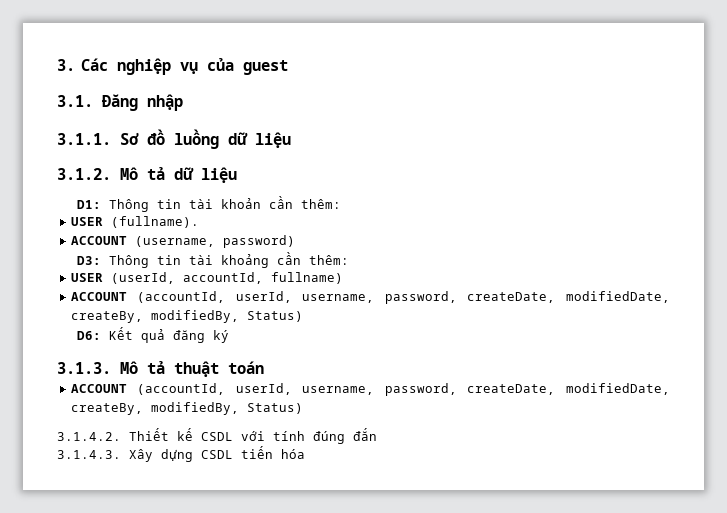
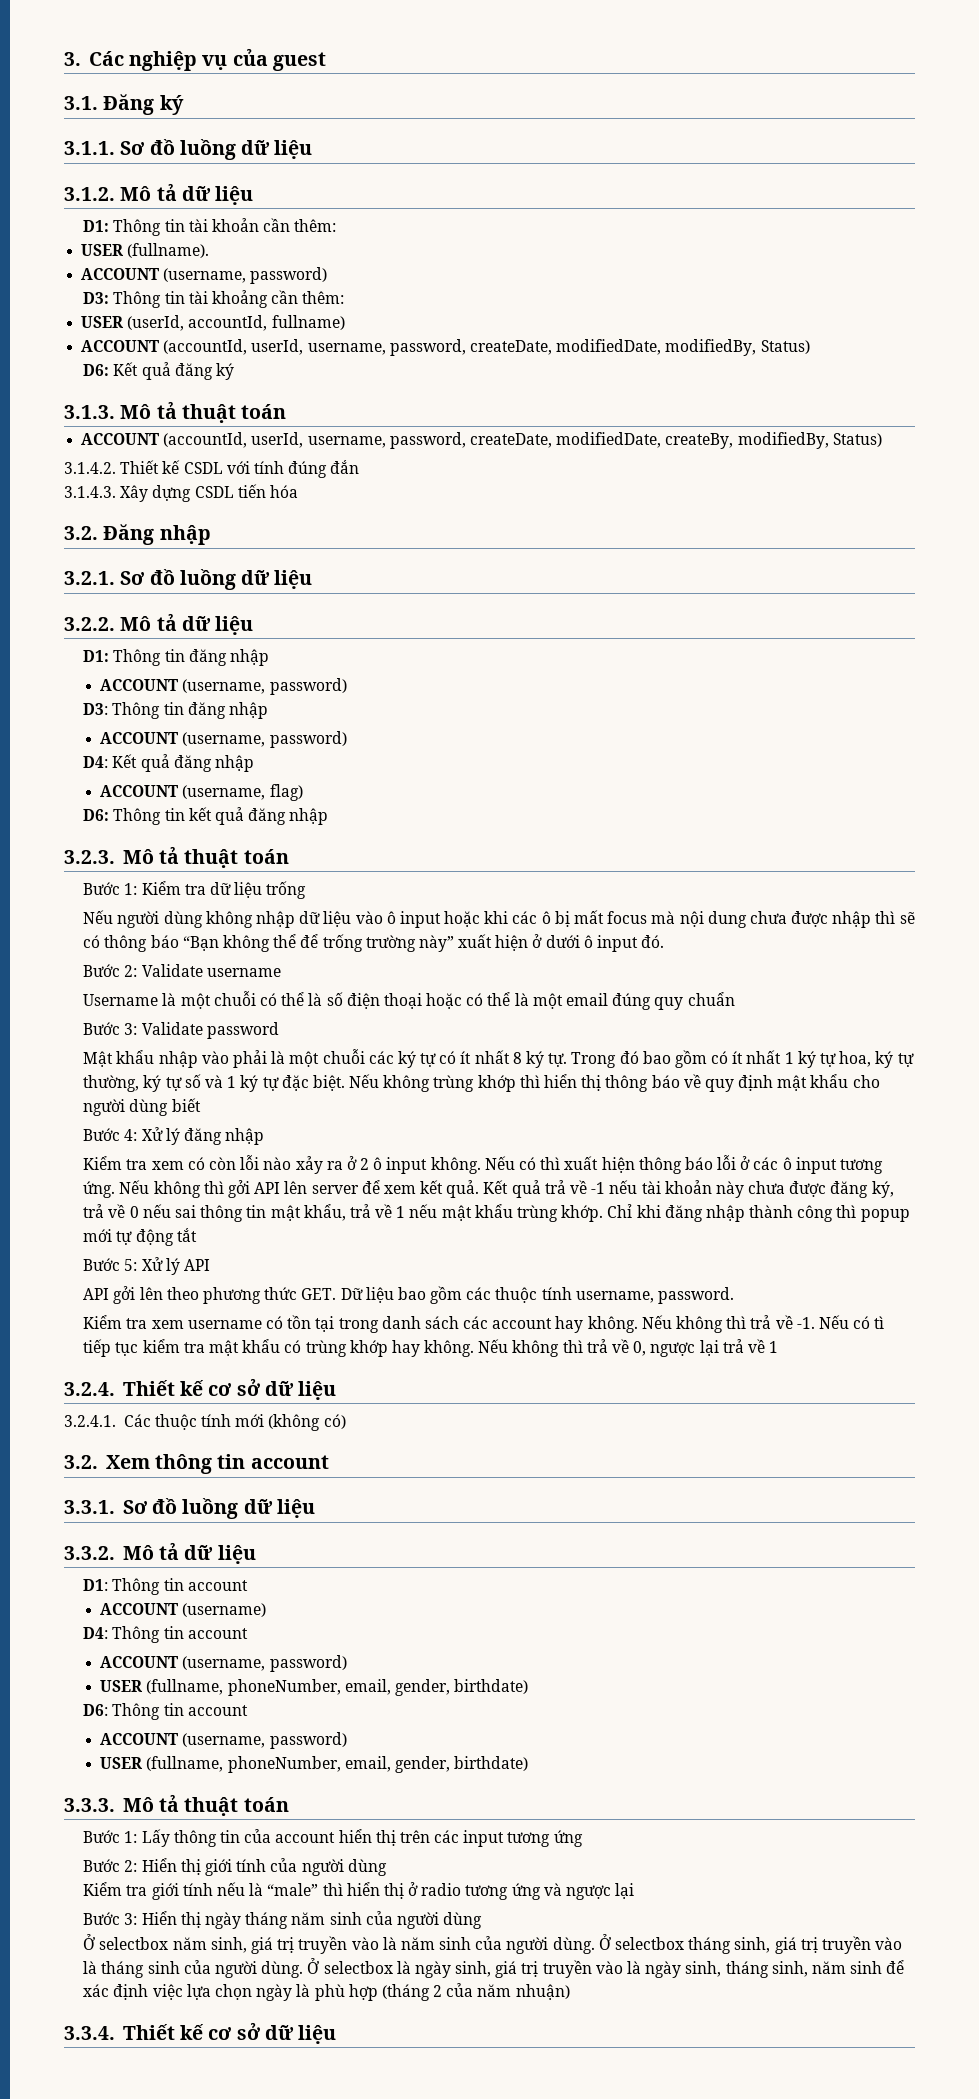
[147,94,183,111] nhập -> [159,95,184,115] ký
[70,311,143,323] createBy, -> (662, 347) none
(305, 454) none -> [64,524,211,545] [64,569,313,590] [64,613,254,635] [83,649,269,666] [100,678,347,695] [83,702,268,719] [100,731,347,748] [83,754,254,772] [100,784,303,801] [83,807,329,825] [64,846,289,868] [83,881,307,899] [83,910,915,928] [83,934,665,952] [83,964,281,977] [83,991,735,1010] [83,1022,279,1039] [83,1049,914,1068] [83,1074,880,1092] [83,1098,201,1116] [83,1127,265,1145] [83,1155,884,1174] [83,1180,894,1198] [83,1204,910,1222] [83,1228,197,1246] [83,1257,210,1275] [83,1286,734,1304] [83,1315,885,1333] [83,1339,779,1357] [64,1378,337,1400] [64,1414,346,1431] [64,1454,329,1474] [64,1498,315,1519] [64,1542,256,1564] [83,1578,248,1595] [100,1603,267,1617] [83,1626,248,1643] [100,1655,347,1672] [100,1679,529,1696] [83,1703,248,1720] [100,1732,347,1749] [100,1756,529,1773] [64,1794,289,1816] [83,1829,583,1847] [83,1858,387,1876] [83,1882,635,1900] [83,1911,483,1929] [83,1934,903,1954] [83,1958,905,1978] [83,1983,570,2001] [64,2022,337,2044] // 3.2. Đăng nhập // 3.2.1. Sơ đồ luồng dữ liệu // 3.2.2. Mô tả dữ liệu // D1: Thông tin đăng nhập // ACCOUNT (username, password) // D3: Thông tin đăng nhập // ACCOUNT (username, password) // D4: Kết quả đăng nhập // ACCOUNT (username, flag) // D6: Thông tin kết quả đăng nhập // 3.2.3. Mô tả thuật toán // Bước 1: Kiểm tra dữ liệu trống // Nếu người dùng không nhập dữ liệu vào ô input hoặc khi các ô bị mất focus mà nội dung chưa được nhập thì sẽ có thông báo “Bạn không thể để trống trường này” xuất hiện ở dưới ô input đó. // Bước 2: Validate username // Username là một chuỗi có thể là số điện thoại hoặc có thể là một email đúng quy chuẩn // Bước 3: Validate password // Mật khẩu nhập vào phải là một chuỗi các ký tự có ít nhất 8 ký tự. Trong đó bao gồm có ít nhất 1 ký tự hoa, ký tự thường, ký tự số và 1 ký tự đặc biệt. Nếu không trùng khớp thì hiển thị thông báo về quy định mật khẩu cho người dùng biết // Bước 4: Xử lý đăng nhập // Kiểm tra xem có còn lỗi nào xảy ra ở 2 ô input không. Nếu có thì xuất hiện thông báo lỗi ở các ô input tương ứng. Nếu không thì gởi API lên server để xem kết quả. Kết quả trả về -1 nếu tài khoản này chưa được đăng ký, trả về 0 nếu sai thông tin mật khẩu, trả về 1 nếu mật khẩu trùng khớp. Chỉ khi đăng nhập thành công thì popup mới tự động tắt // Bước 5: Xử lý API // API gởi lên theo phương thức GET. Dữ liệu bao gồm các thuộc tính username, password. // Kiểm tra xem username có tồn tại trong danh sách các account hay không. Nếu không thì trả về -1. Nếu có tì tiếp tục kiểm tra mật khẩu có trùng khớp hay không. Nếu không thì trả về 0, ngược lại trả về 1 // 3.2.4. Thiết kế cơ sở dữ liệu // 3.2.4.1. Các thuộc tính mới (không có) // 3.2. Xem thông tin account // 3.3.1. Sơ đồ luồng dữ liệu // 3.3.2. Mô tả dữ liệu // D1: Thông tin account // ACCOUNT (username) // D4: Thông tin account // ACCOUNT (username, password) // USER (fullname, phoneNumber, email, gender, birthdate) // D6: Thông tin account // ACCOUNT (username, password) // USER (fullname, phoneNumber, email, gender, birthdate) // 3.3.3. Mô tả thuật toán // Bước 1: Lấy thông tin của account hiển thị trên các input tương ứng // Bước 2: Hiển thị giới tính của người dùng // Kiểm tra giới tính nếu là “male” thì hiển thị ở radio tương ứng và ngược lại // Bước 3: Hiển thị ngày tháng năm sinh của người dùng // Ở selectbox năm sinh, giá trị truyền vào là năm sinh của người dùng. Ở selectbox tháng sinh, giá trị truyền vào là tháng sinh của người dùng. Ở selectbox là ngày sinh, giá trị truyền vào là ngày sinh, tháng sinh, năm sinh để xác định việc lựa chọn ngày là phù hợp (tháng 2 của năm nhuận) // 3.3.4. Thiết kế cơ sở dữ liệu

